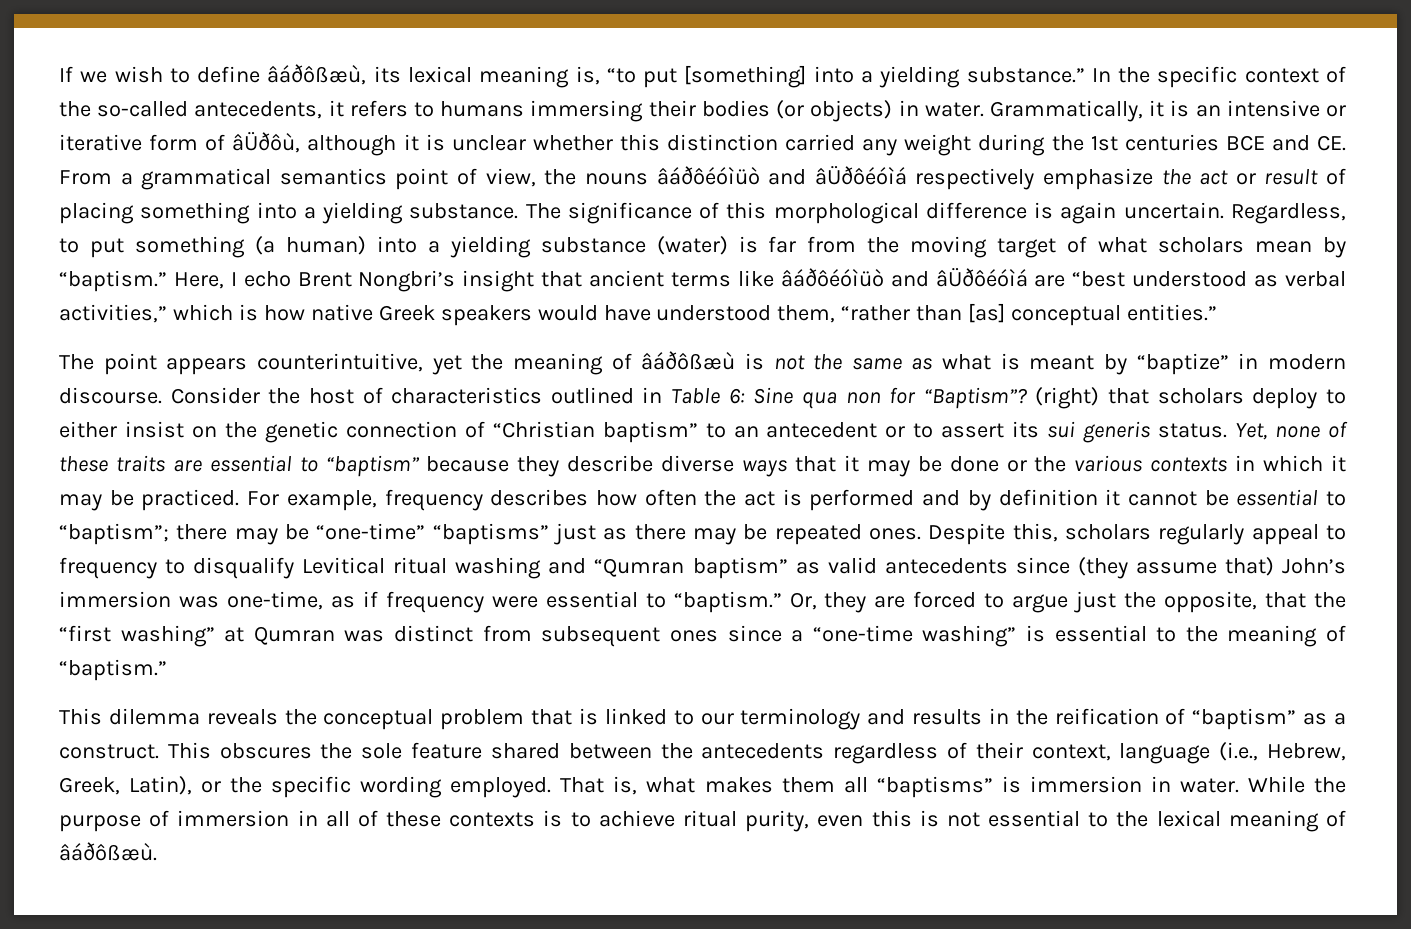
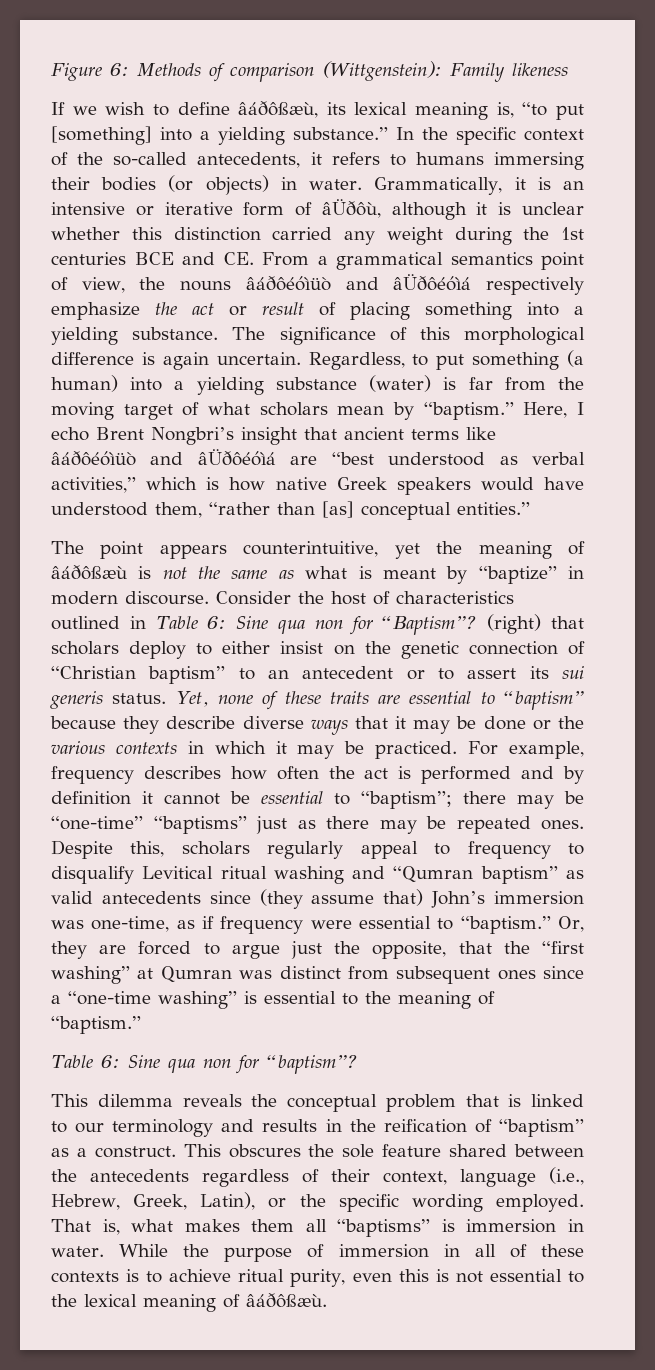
(59, 74) none -> [51,61,568,82] Figure 6: Methods of comparison (Wittgenstein): Family likeness //
(167, 670) none -> [51,1055,358,1074] // Table 6: Sine qua non for “baptism”?

